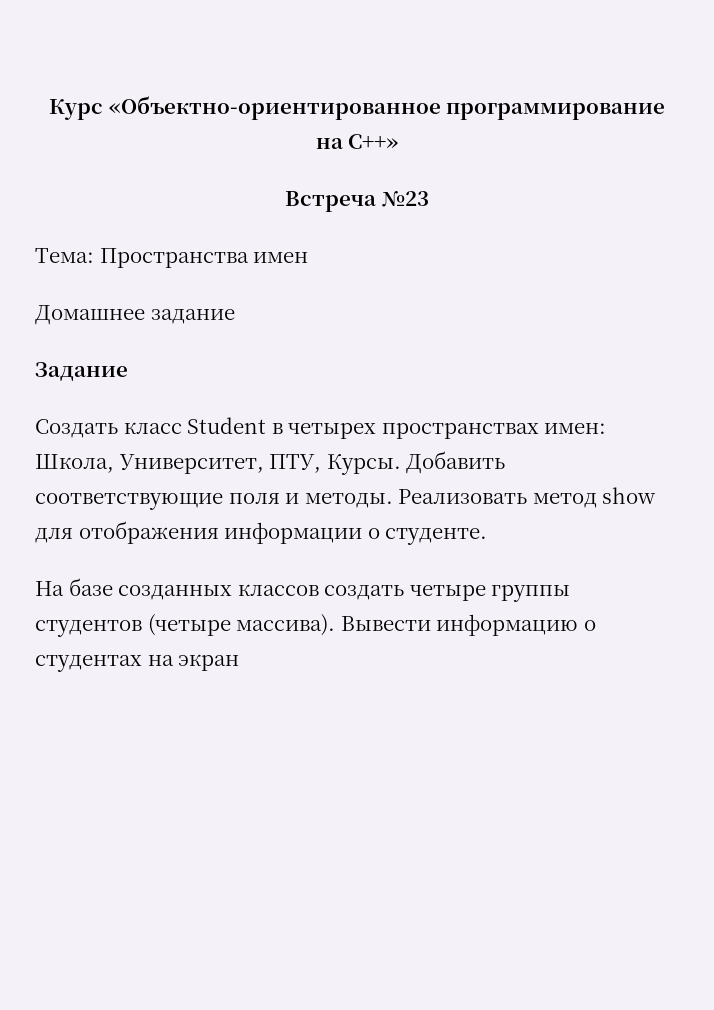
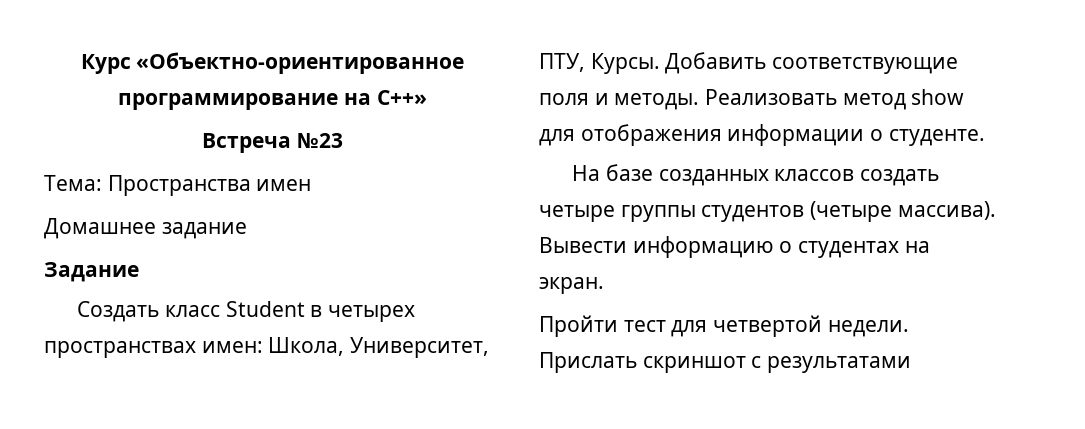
[178,654,240,671] экран -> [539,277,604,294] [539,315,909,337] [539,352,912,373] экран. // Пройти тест для четвертой недели. Прислать скриншот с результатами

